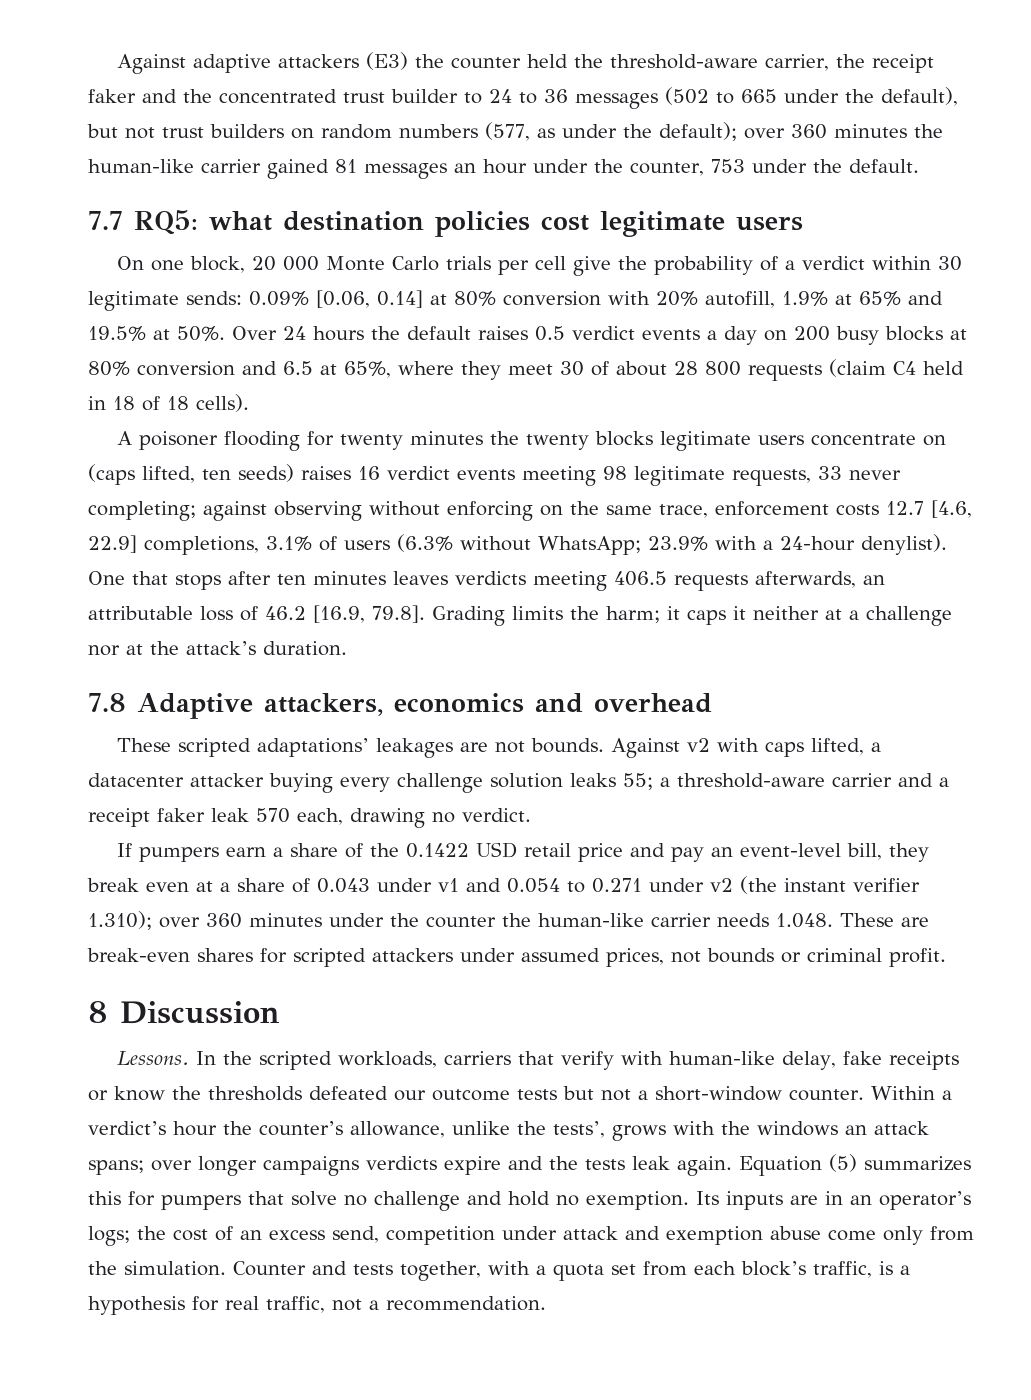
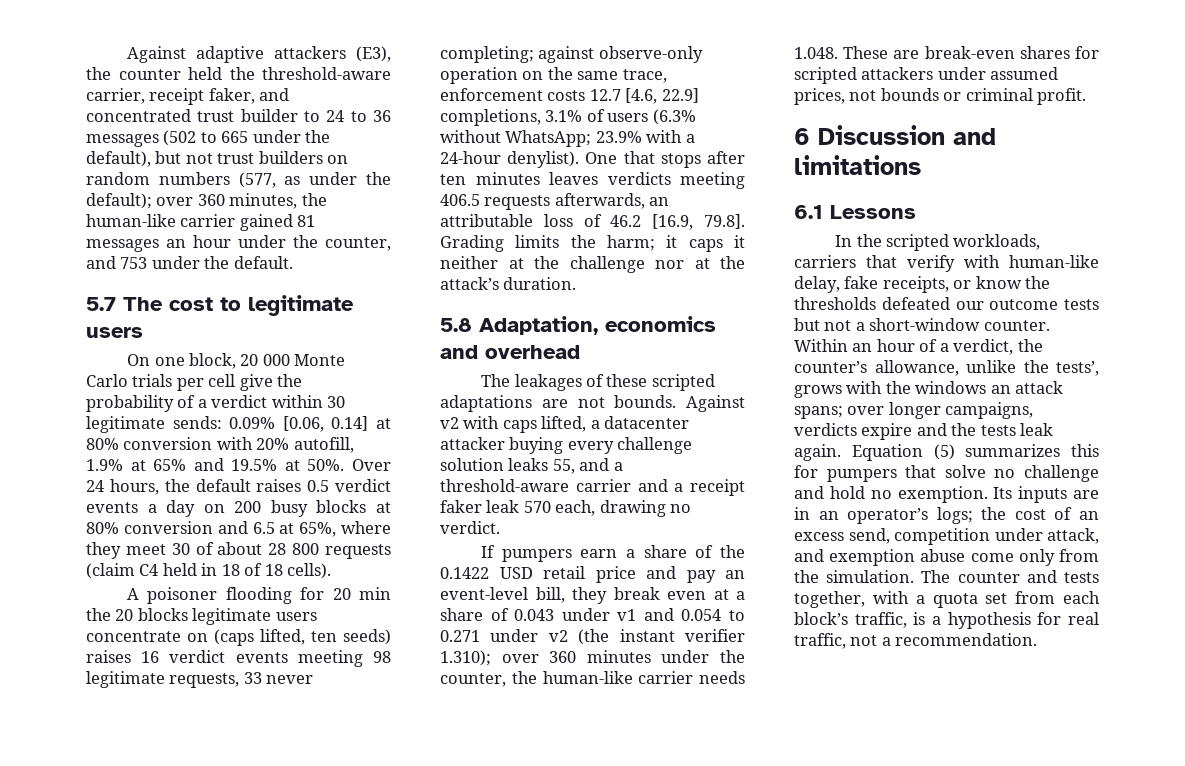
[365,52,408,70] (E3) -> [356,46,391,62] (E3),
[835,54,934,73] [88,89,212,103] the receipt faker and the -> [149,88,290,105] receipt faker, and
[834,124,907,138] minutes -> [229,193,298,209] minutes,
(704, 169) none -> [86,256,116,269] and
[88,210,589,237] 7.7 RQ5: what destination policies cost -> [86,297,241,311] 5.7 The cost to
[313,326,364,341] hours -> [109,479,159,495] hours,
[339,431,589,450] twenty minutes the twenty -> [332,587,392,600] [86,608,134,621] 20 min the 20
[274,501,533,521] observing without enforcing -> [598,46,703,63] [440,67,518,84] observe-only operation
[849,610,859,620] a -> [534,256,559,269] the
[88,693,383,719] 7.8 Adaptive attackers, -> [440,316,598,335] 5.8 Adaptation,
[116,738,453,758] These scripted adaptations’ leakages -> [481,374,715,391] [440,395,532,412] The leakages of these scripted adaptations
[623,773,653,790] 55; -> [552,458,610,474] 55, and
[426,916,496,928] counter -> [440,673,506,687] counter,
[88,1001,107,1023] 8 -> [794,128,810,145] 6
[116,1051,189,1065] // Lessons. -> [953,128,996,145] [794,155,921,175] [794,205,916,219] and limitations // 6.1 Lessons //
[888,1051,959,1070] receipts -> [882,276,949,293] receipts,
[941,1090,952,1100] [88,1121,217,1136] a verdict’s hour -> [852,339,1014,355] an hour of a verdict,
[263,1156,359,1176] campaigns -> [945,402,1034,419] campaigns,
[563,1226,618,1240] attack -> [1047,528,1099,544] attack,
[233,1261,306,1276] Counter -> [921,570,1020,583] The counter

